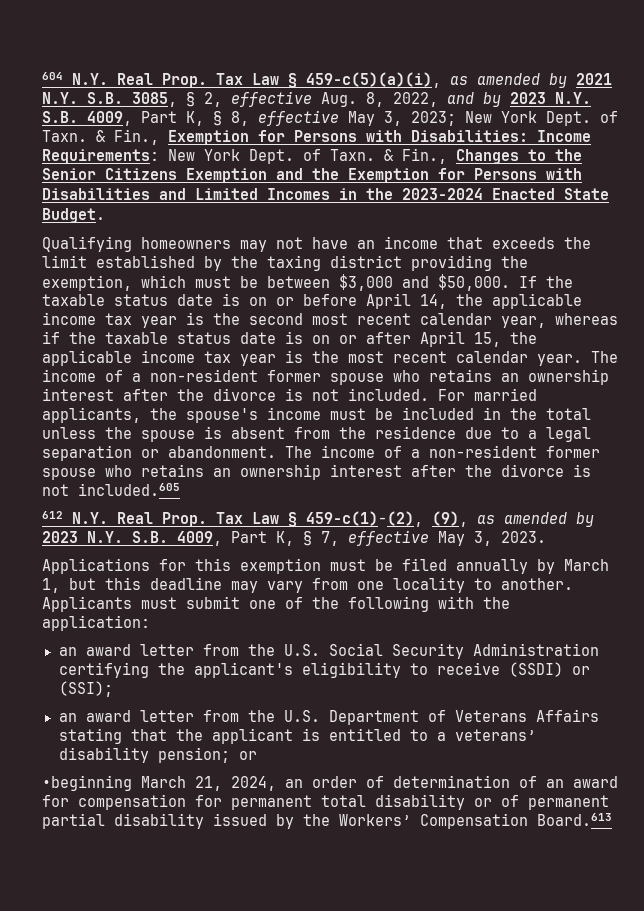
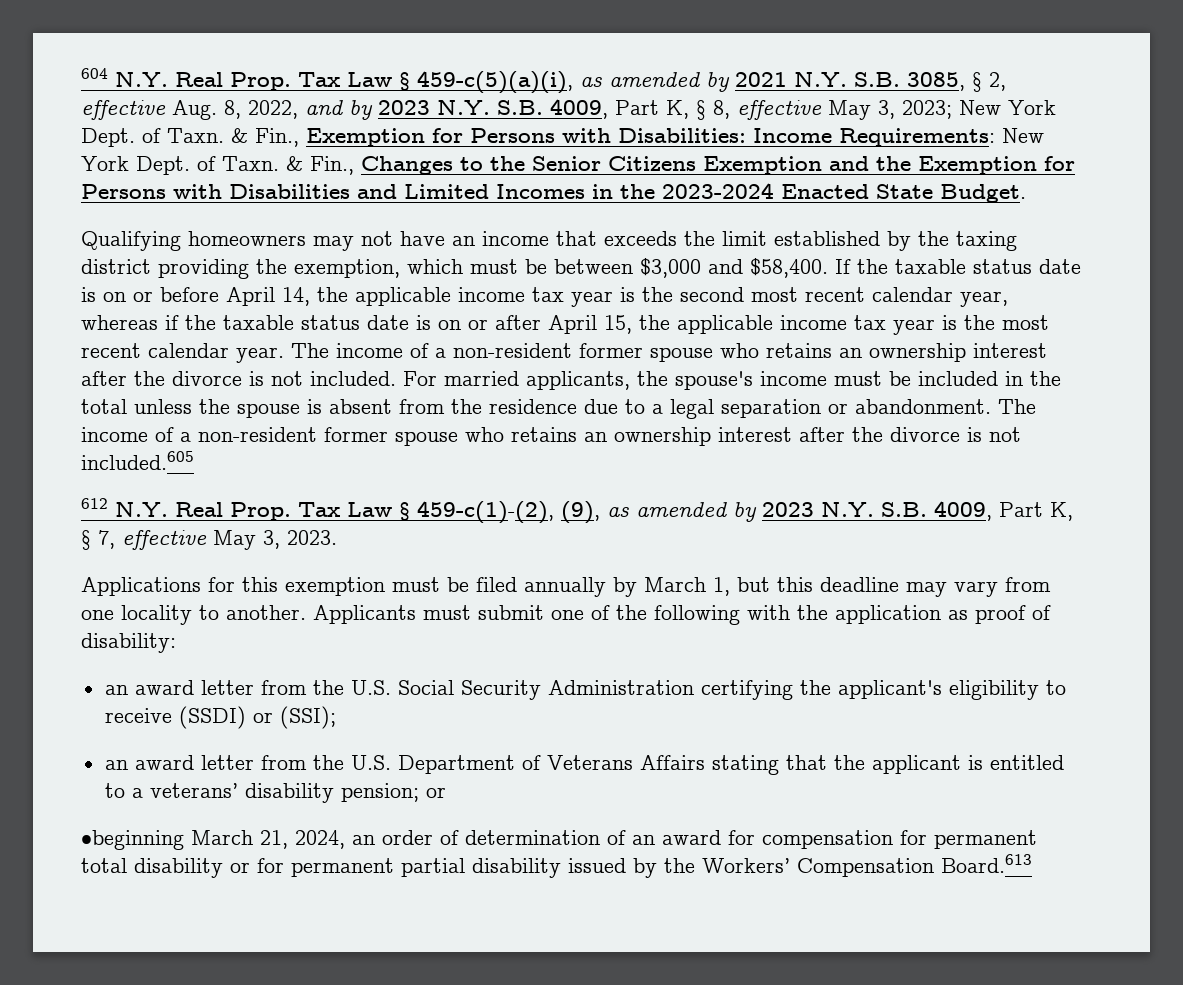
[438,274,510,291] $50,000. -> [750,258,828,278] $58,400.
[42,615,150,631] application: -> [835,605,1051,624] [81,633,176,653] application as proof of disability:
[501,795,519,807] of -> [257,858,284,873] for

